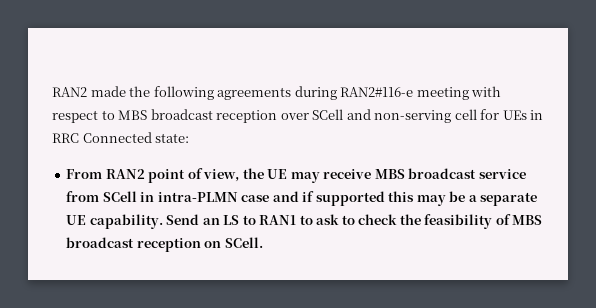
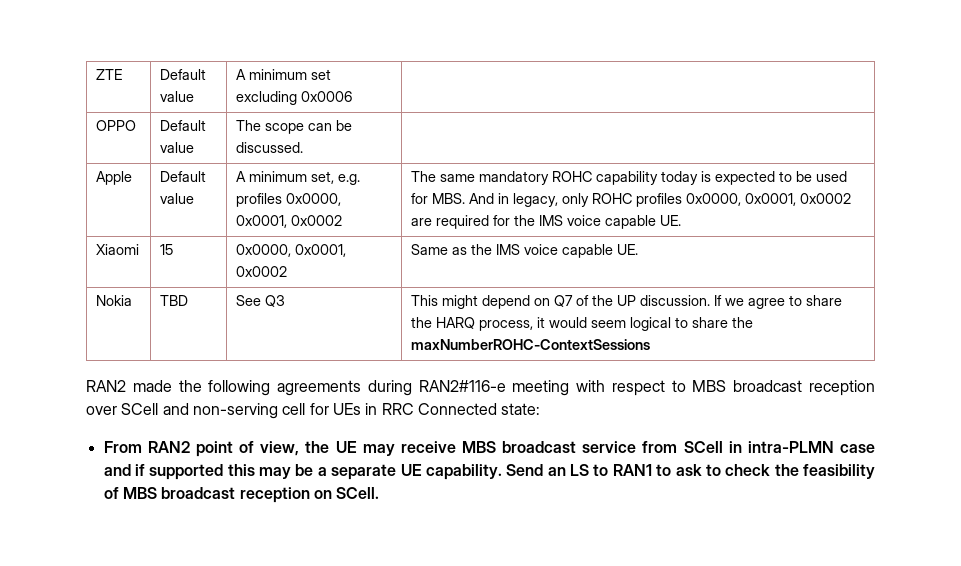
(52, 92) none -> [96,69,123,80] [160,69,207,80] [160,91,195,102] [236,69,332,80] [236,91,353,105] [96,120,137,131] [160,120,207,131] [160,142,195,153] [236,120,353,134] [236,142,304,153] [96,171,133,185] [160,171,207,182] [160,193,195,204] [236,171,361,185] [236,193,342,207] [236,215,343,228] [411,171,848,185] [411,193,852,207] [411,215,682,229] [96,244,140,255] [160,244,174,255] [236,244,347,257] [236,266,288,277] [411,244,639,258] [96,295,133,306] [160,295,189,306] [236,295,286,307] [411,295,843,309] [411,317,754,331] [411,339,651,350] ZTE | Default value | A minimum set excluding 0x0006 | // OPPO | Default value | The scope can be discussed. | // Apple | Default value | A minimum set, e.g. profiles 0x0000, 0x0001, 0x0002 | The same mandatory ROHC capability today is expected to be used for MBS. And in legacy, only ROHC profiles 0x0000, 0x0001, 0x0002 are required for the IMS voice capable UE. // Xiaomi | 15 | 0x0000, 0x0001, 0x0002 | Same as the IMS voice capable UE. // Nokia | TBD | See Q3 | This might depend on Q7 of the UP discussion. If we agree to share the HARQ process, it would seem logical to share the maxNumberROHC-ContextSessions //

